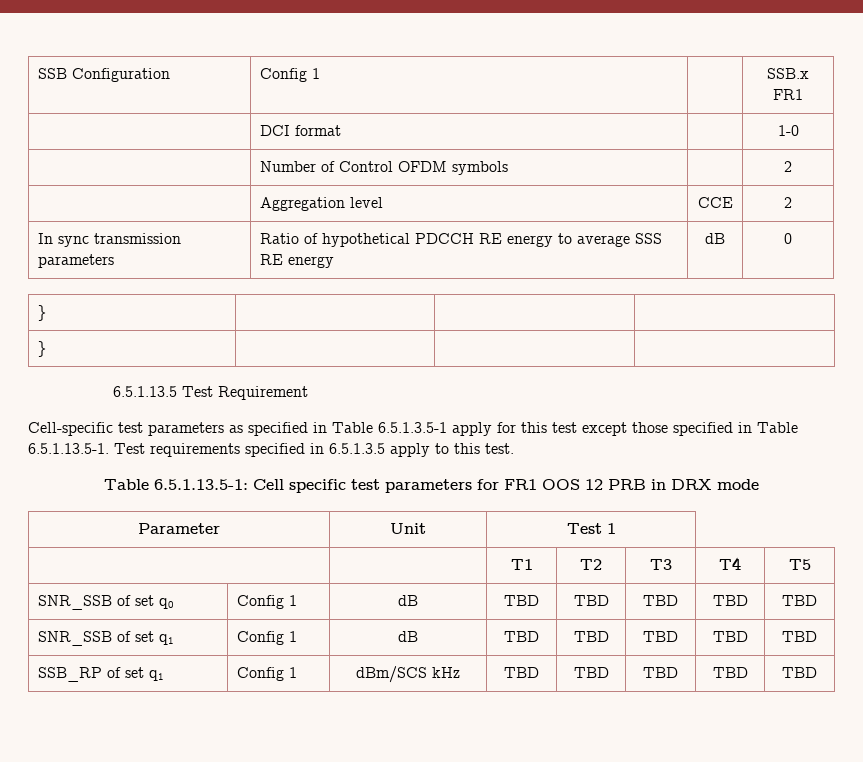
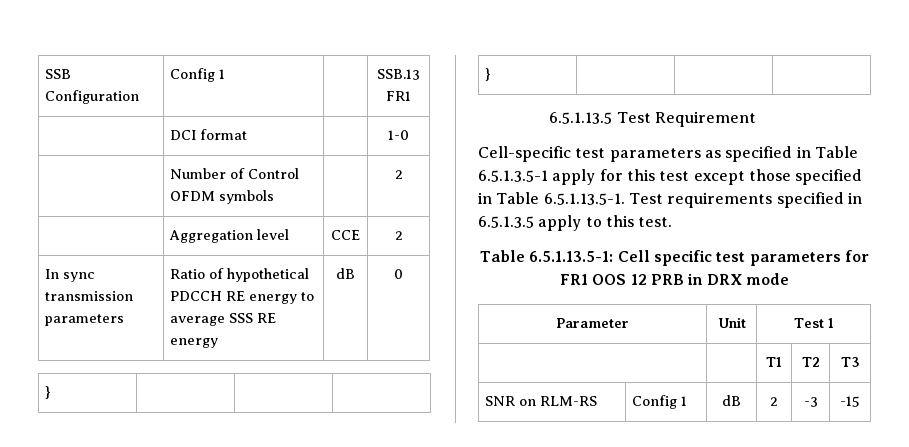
[767,68,809,79] SSB.x -> [377,69,420,80] SSB.13
[719,557,741,570] [788,559,811,570] [37,595,174,610] [236,595,297,609] [398,595,418,606] [504,595,539,606] [573,595,609,606] [643,595,678,606] [712,595,748,606] [782,595,817,606] [37,631,174,646] [236,631,297,645] [398,631,418,642] [504,631,539,642] [573,631,609,642] [643,631,678,642] [712,631,748,642] [782,631,817,642] [37,667,164,682] [236,667,297,681] [356,666,460,683] [504,667,539,678] [573,667,609,678] [643,667,678,678] [712,667,748,678] [782,667,817,678] | T4 | T5 // SNR_SSB of set q0 | Config 1 | dB | TBD | TBD | TBD | TBD | TBD // SNR_SSB of set q1 | Config 1 | dB | TBD | TBD | TBD | TBD | TBD // SSB_RP of set q1 | Config 1 | dBm/SCS kHz | TBD | TBD | TBD | TBD | TBD -> [485,396,598,406] [632,395,688,409] [722,395,741,406] [770,397,778,406] [803,397,818,407] [840,396,860,407] // SNR on RLM-RS | Config 1 | dB | 2 | -3 | -15

